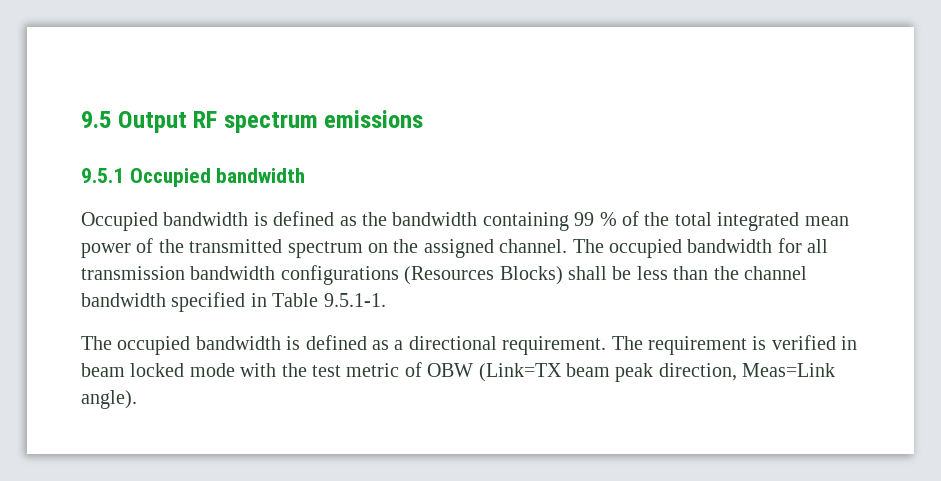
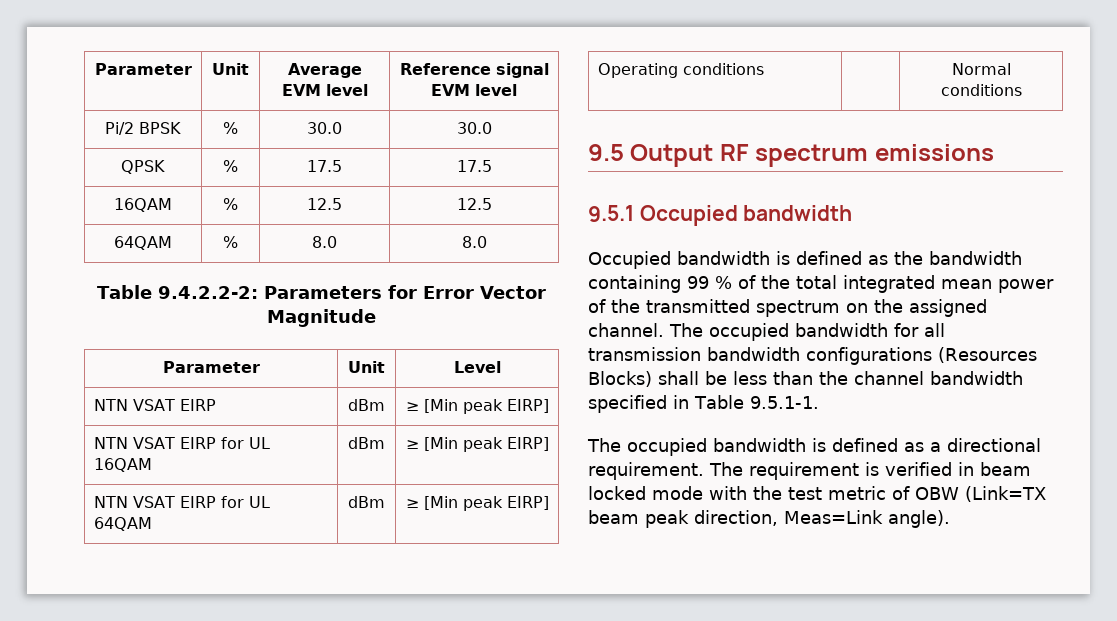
(81, 119) none -> [94,63,192,75] [212,63,249,75] [287,63,362,78] [281,84,368,96] [399,63,549,78] [430,84,517,96] [105,122,181,135] [223,122,238,134] [307,122,342,134] [456,122,492,134] [121,160,165,174] [223,160,238,172] [307,160,342,172] [456,160,492,172] [114,198,172,212] [223,198,238,210] [307,198,342,210] [456,198,492,210] [114,236,172,250] [223,236,238,248] [312,236,337,248] [461,236,487,248] [96,285,547,299] [267,309,376,327] [162,361,260,373] [348,361,385,373] [453,361,501,373] [93,399,216,411] [348,399,385,411] [405,399,549,414] [93,437,270,449] [93,458,152,472] [348,437,385,449] [405,437,549,452] [93,496,270,508] [93,517,152,531] [348,496,385,508] [405,496,549,511] [597,63,764,78] [951,63,1011,75] [940,84,1022,96] Parameter | Unit | Average EVM level | Reference signal EVM level // Pi/2 BPSK | % | 30.0 | 30.0 // QPSK | % | 17.5 | 17.5 // 16QAM | % | 12.5 | 12.5 // 64QAM | % | 8.0 | 8.0 // Table 9.4.2.2-2: Parameters for Error Vector Magnitude // Parameter | Unit | Level // NTN VSAT EIRP | dBm | ≥ [Min peak EIRP] // NTN VSAT EIRP for UL 16QAM | dBm | ≥ [Min peak EIRP] // NTN VSAT EIRP for UL 64QAM | dBm | ≥ [Min peak EIRP] // Operating conditions | | Normal conditions //

